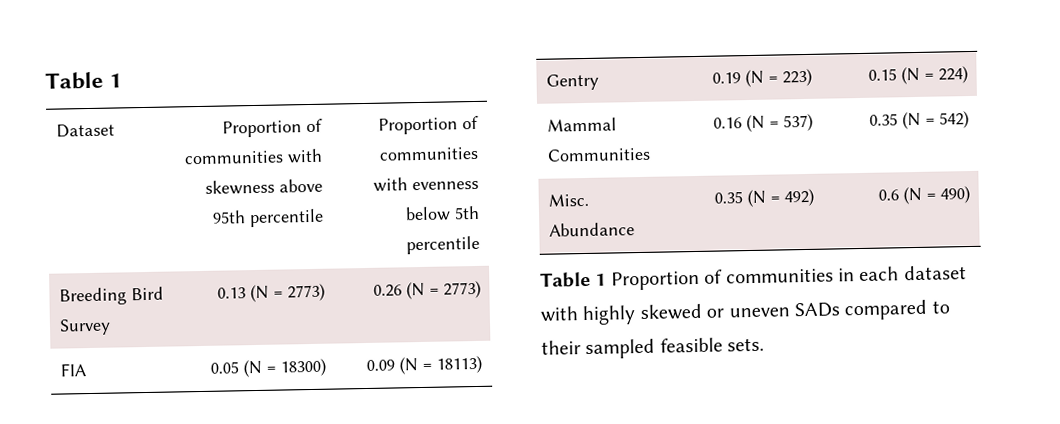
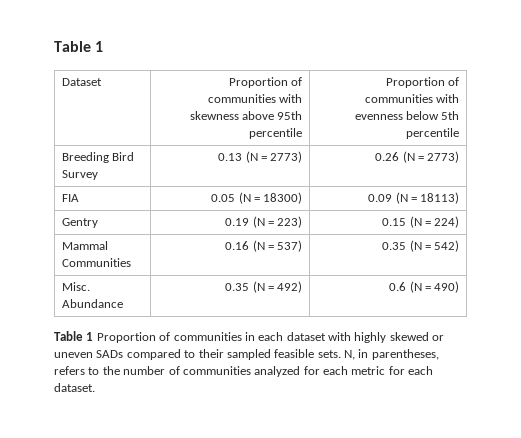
(765, 344) none -> [344,349,439,360] [54,366,434,377] [54,383,95,392] N, in parentheses, refers to the number of communities analyzed for each metric for each dataset.

